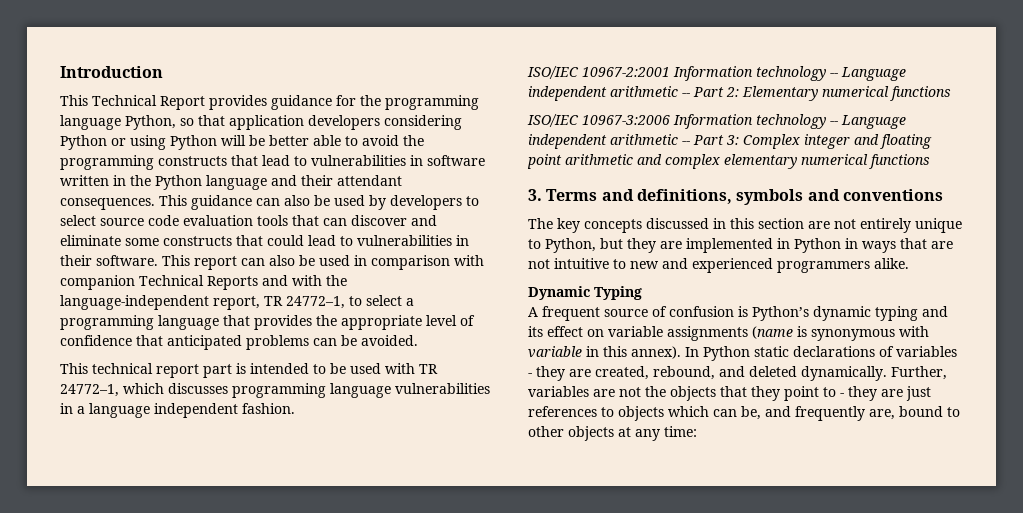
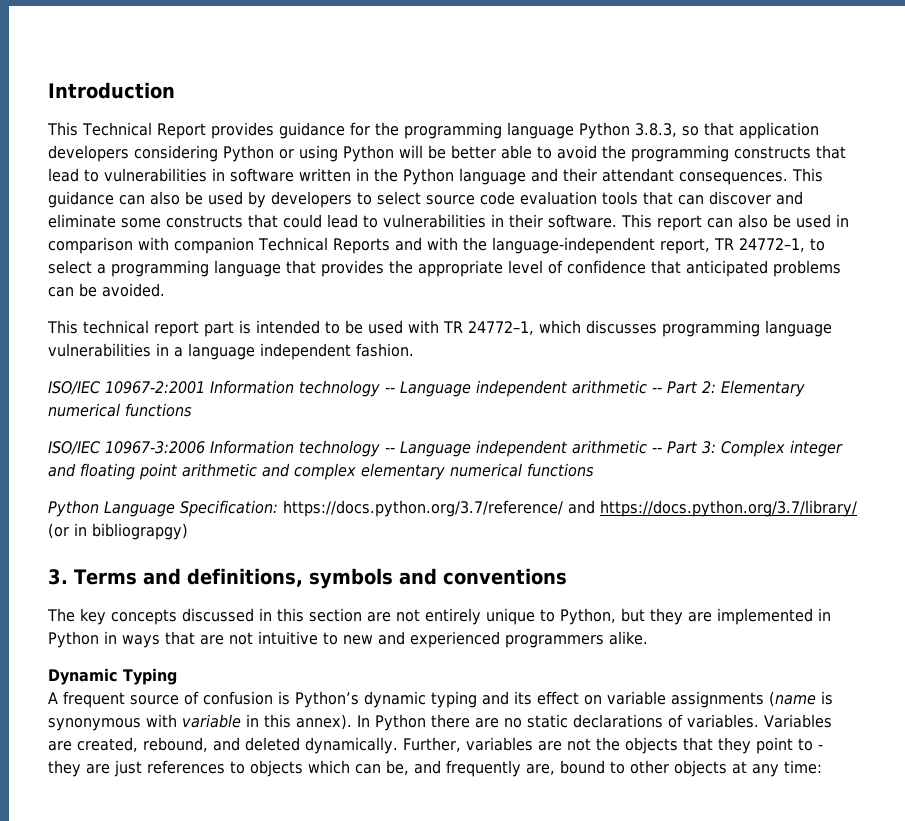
[125,115,176,130] Python, -> [578,122,677,139] Python 3.8.3,
(930, 161) none -> [48,500,857,517] [48,523,188,540] // Python Language Specification: https://docs.python.org/3.7/reference/ and https://docs.python.org/3.7/library/ (or in bibliograpgy)
[754,346,957,357] [528,366,565,381] static declarations of variables - they -> [431,714,832,728] there are no static declarations of variables. Variables

